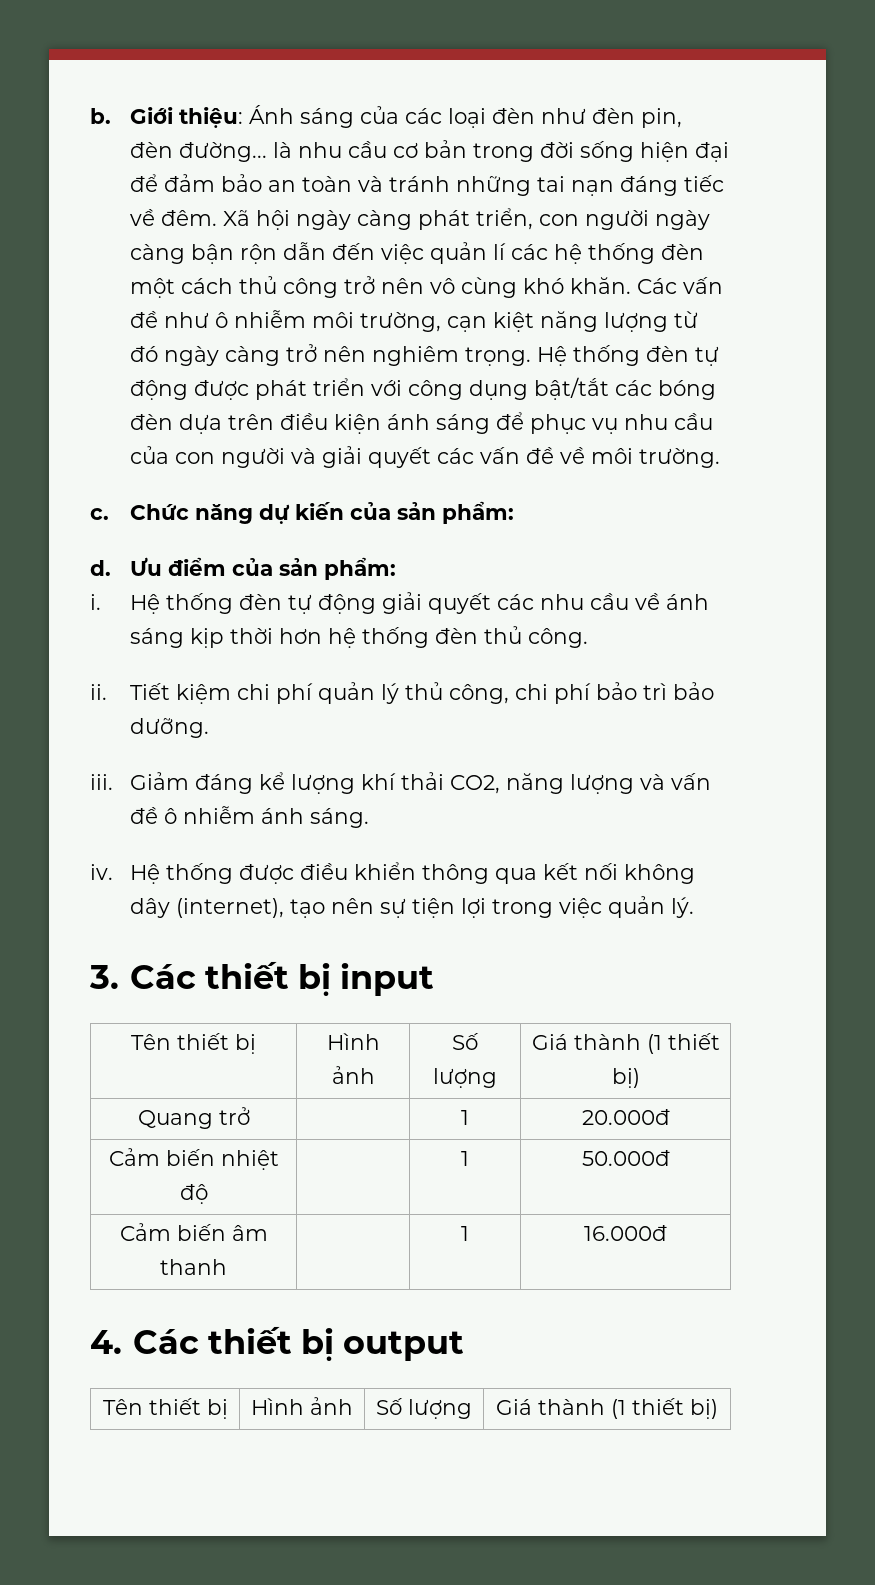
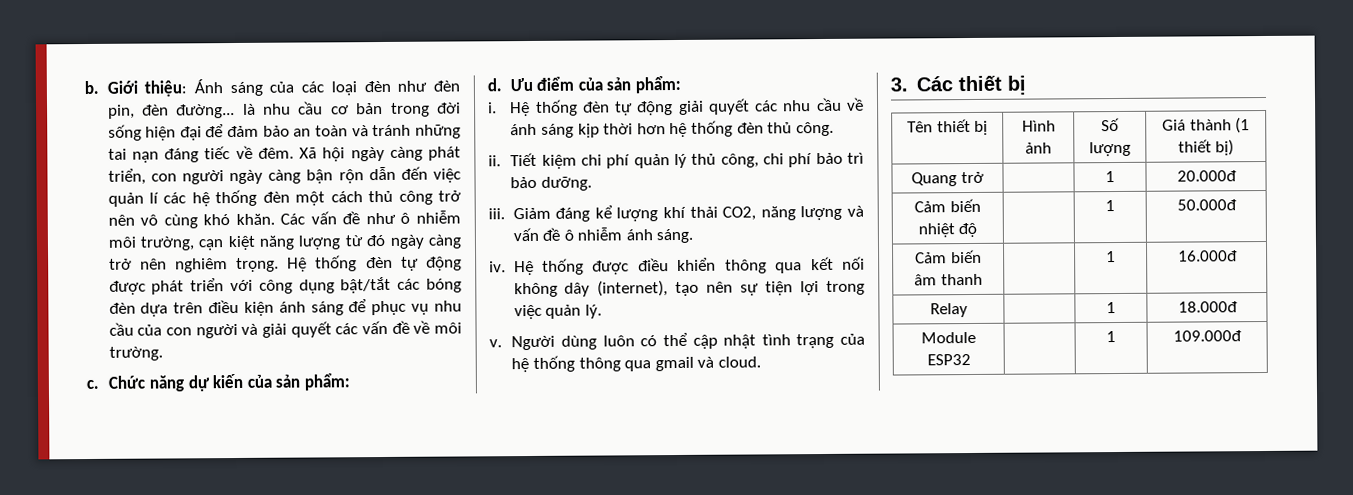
(695, 907) none -> [489,332,865,351] [511,355,761,373] // v. Người dùng luôn có thể cập nhật tình trạng của hệ thống thông qua gmail và cloud.
[340,963,435,996] input -> (1026, 85) none
[90,1326,464,1361] [102,1398,228,1419] [251,1397,353,1415] [376,1398,472,1419] [495,1398,718,1419] // 4. Các thiết bị output // Tên thiết bị | Hình ảnh | Số lượng | Giá thành (1 thiết bị) -> [929,303,968,318] [1106,302,1116,314] [1177,301,1238,313] [921,331,976,344] [926,353,971,366] [1106,331,1116,343] [1173,330,1242,342] // Relay | | 1 | 18.000đ // Module ESP32 | | 1 | 109.000đ

